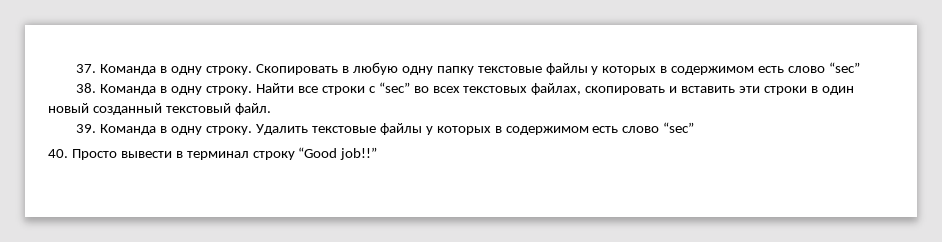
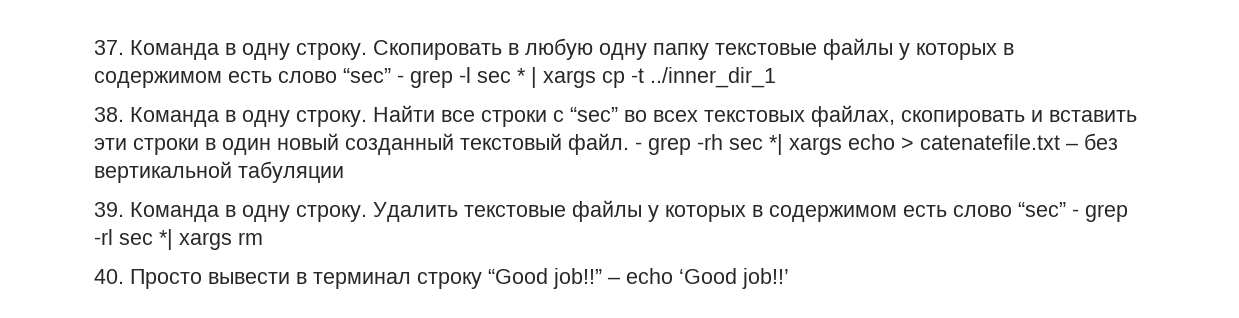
(860, 67) none -> [397,67,776,88] - grep -l sec * | xargs cp -t ../inner_dir_1
(271, 109) none -> [635,133,1118,155] [94,161,344,183] - grep -rh sec *| xargs echo > catenatefile.txt – без вертикальной табуляции
(695, 127) none -> [1072,204,1128,222] [94,229,263,250] - grep -rl sec *| xargs rm
(378, 153) none -> [608,268,789,289] – echo ‘Good job!!’

